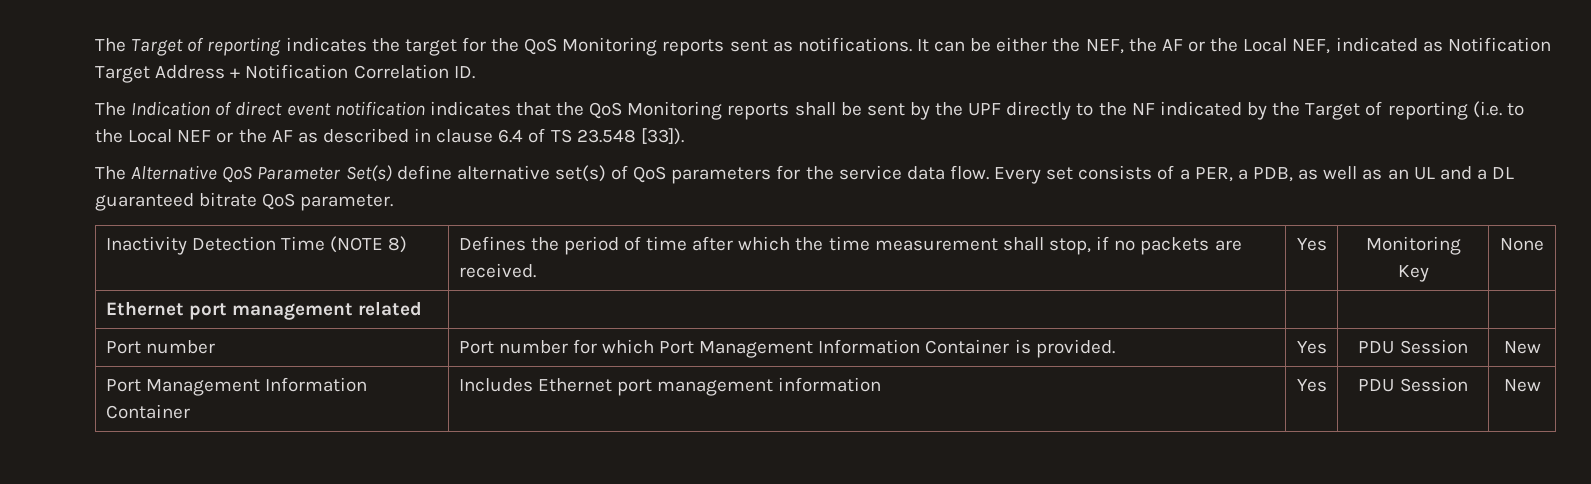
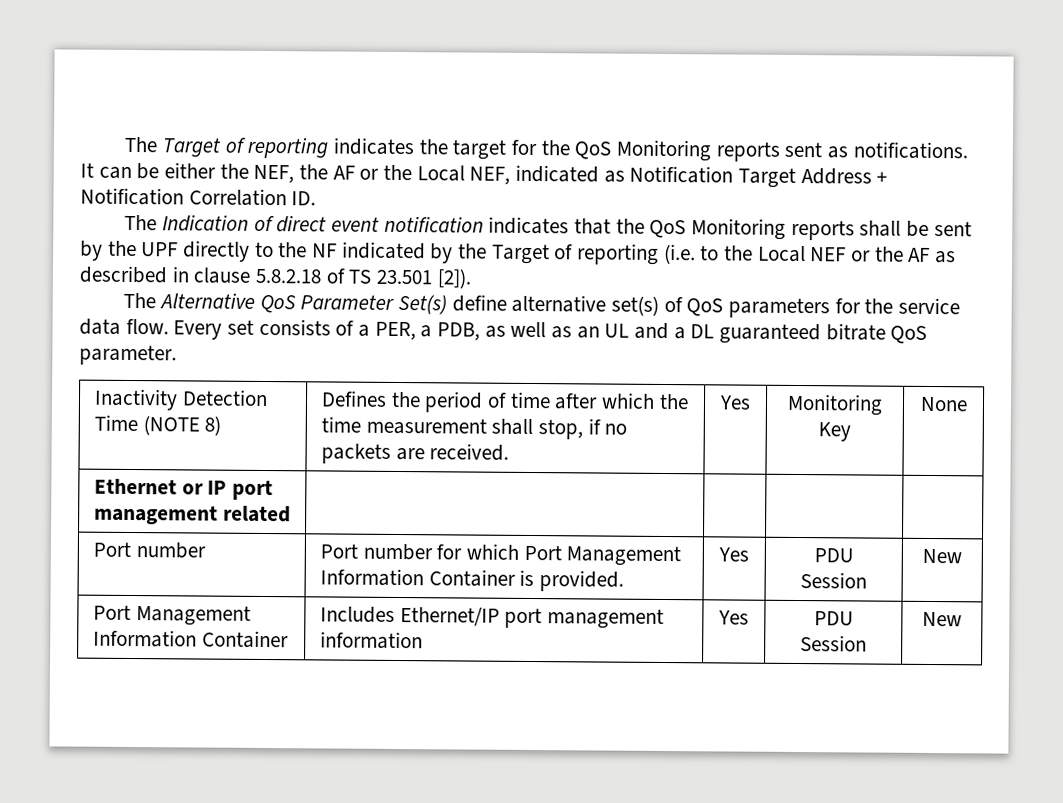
[498,129,524,143] 6.4 -> [255,268,322,284] 5.8.2.18
[576,128,684,145] 23.548 [33]). -> [376,268,471,289] 23.501 [2]).
(184, 308) none -> [181,480,228,495] or IP
[537,378,612,392] Ethernet -> [399,607,500,627] Ethernet/IP

